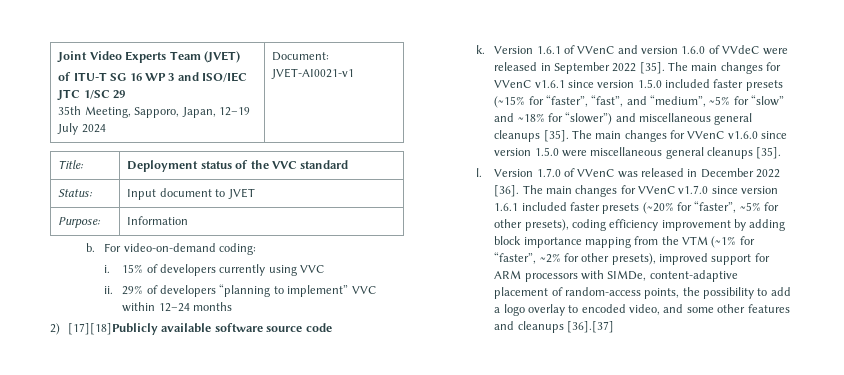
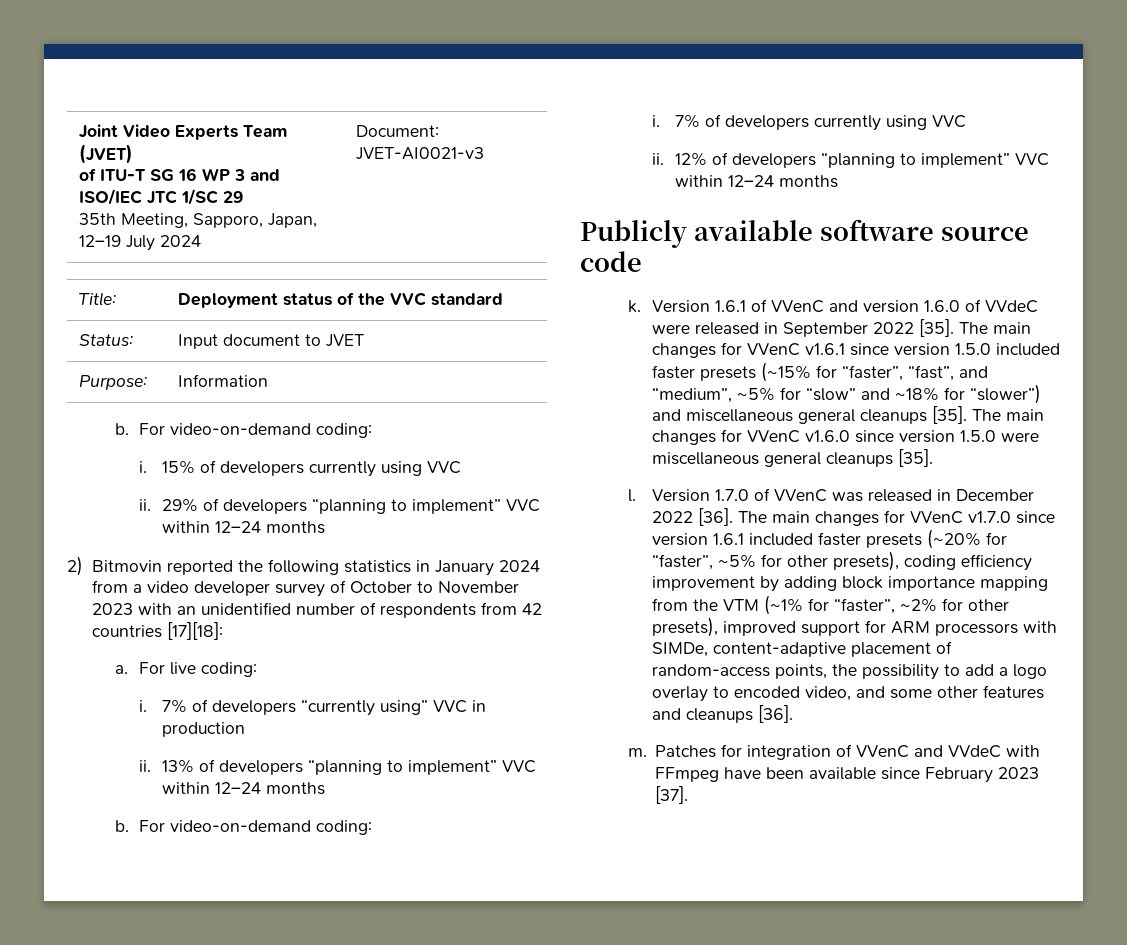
[271,68,355,79] JVET-AI0021-v1 -> [355,147,484,160] JVET-AI0021-v3
[68,323,159,335] [17][18]Publicly -> [91,559,540,576] [91,580,519,597] [91,602,542,618] [91,622,223,640] [114,662,257,677] [138,699,487,716] [162,722,246,737] [138,759,537,775] [162,782,326,795] [114,820,372,835] [651,114,967,131] [651,152,1050,168] [675,175,839,188] [580,220,687,248] Bitmovin reported the following statistics in January 2024 from a video developer survey of October to November 2023 with an unidentified number of respondents from 42 countries [17][18]: // a. For live coding: // i. 7% of developers “currently using” VVC in production // ii. 13% of developers “planning to implement” VVC within 12–24 months // b. For video-on-demand coding: // i. 7% of developers currently using VVC // ii. 12% of developers “planning to implement” VVC within 12–24 months // Publicly
[566,321,614,333] [36].[37] -> [757,705,793,723] [627,744,1041,760] [655,767,1040,783] [655,786,689,804] [36]. // m. Patches for integration of VVenC and VVdeC with FFmpeg have been available since February 2023 [37].

